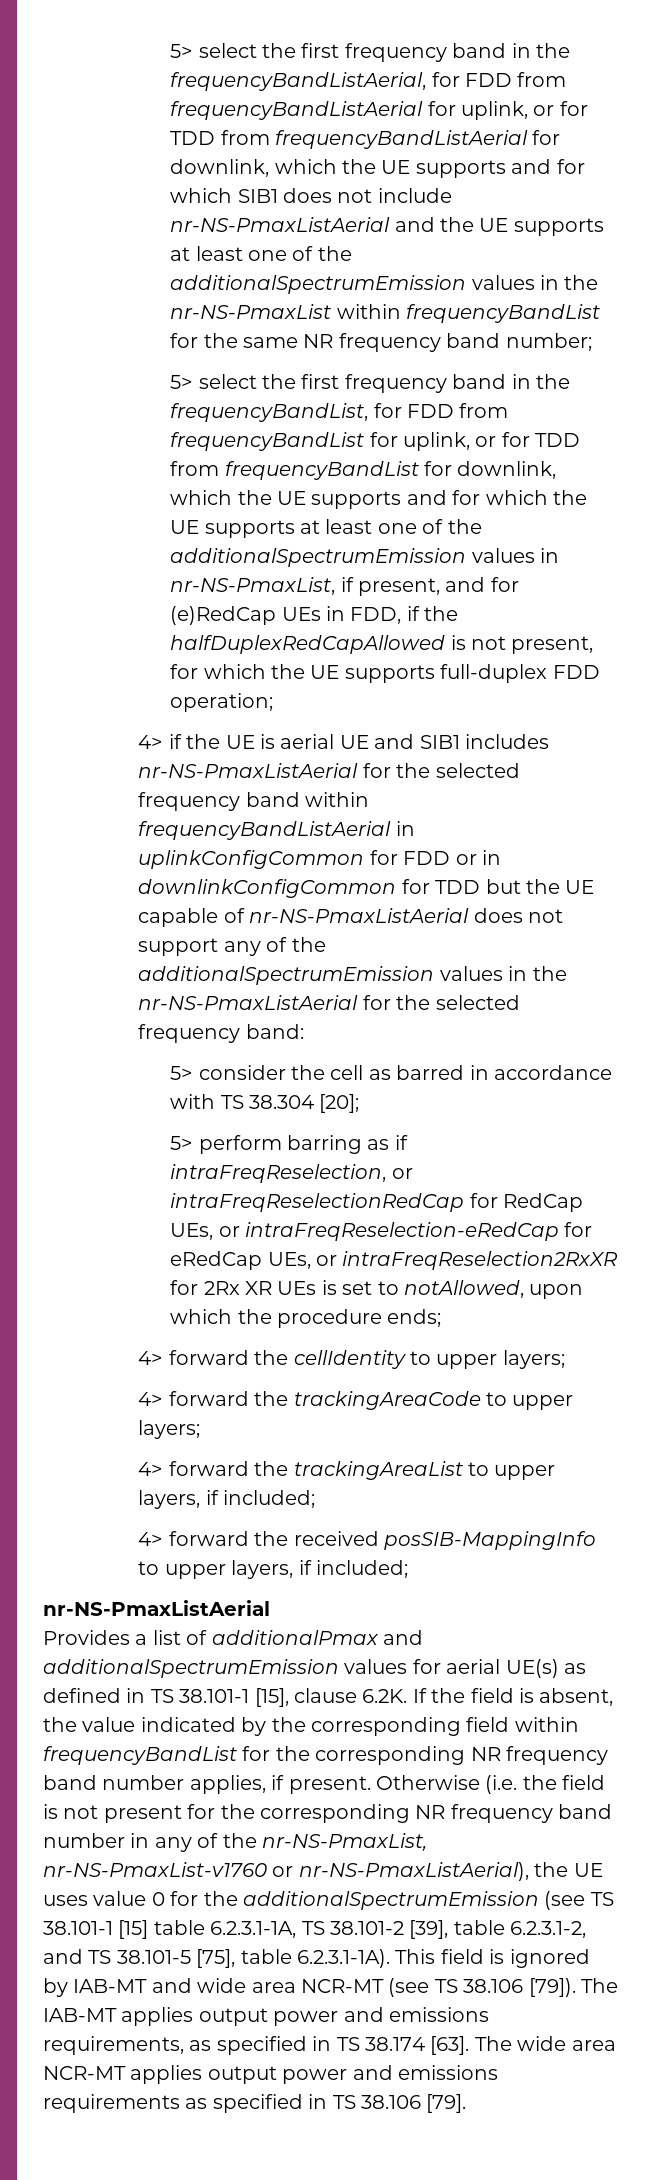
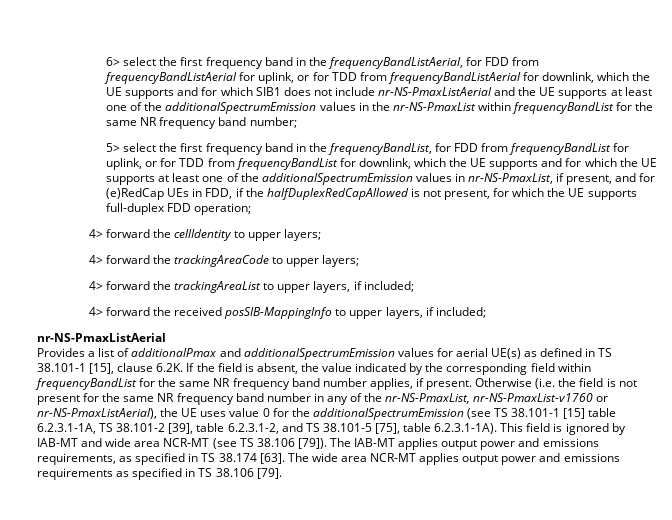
[170,44,194,58] 5> -> [106,57,121,66] 6>
[138,734,550,749] [138,763,520,778] [138,792,370,811] [138,821,415,840] [138,850,502,869] [138,879,595,898] [138,908,564,927] [138,937,326,956] [138,966,567,985] [138,995,520,1010] [138,1024,304,1043] [170,1065,613,1080] [170,1094,360,1113] [170,1135,408,1154] [170,1164,413,1183] [170,1193,584,1212] [170,1222,593,1241] [170,1251,619,1270] [170,1280,584,1299] [170,1309,442,1328] // 4> if the UE is aerial UE and SIB1 includes nr-NS-PmaxListAerial for the selected frequency band within frequencyBandListAerial in uplinkConfigCommon for FDD or in downlinkConfigCommon for TDD but the UE capable of nr-NS-PmaxListAerial does not support any of the additionalSpectrumEmission values in the nr-NS-PmaxListAerial for the selected frequency band: // 5> consider the cell as barred in accordance with TS 38.304 [20]; // 5> perform barring as if intraFreqReselection, or intraFreqReselectionRedCap for RedCap UEs, or intraFreqReselection-eRedCap for eRedCap UEs, or intraFreqReselection2RxXR for 2Rx XR UEs is set to notAllowed, upon which the procedure ends; -> (252, 209) none
[315,1746,466,1765] corresponding -> [179,381,211,387] same
[260,1804,410,1823] corresponding -> [123,396,155,402] same

